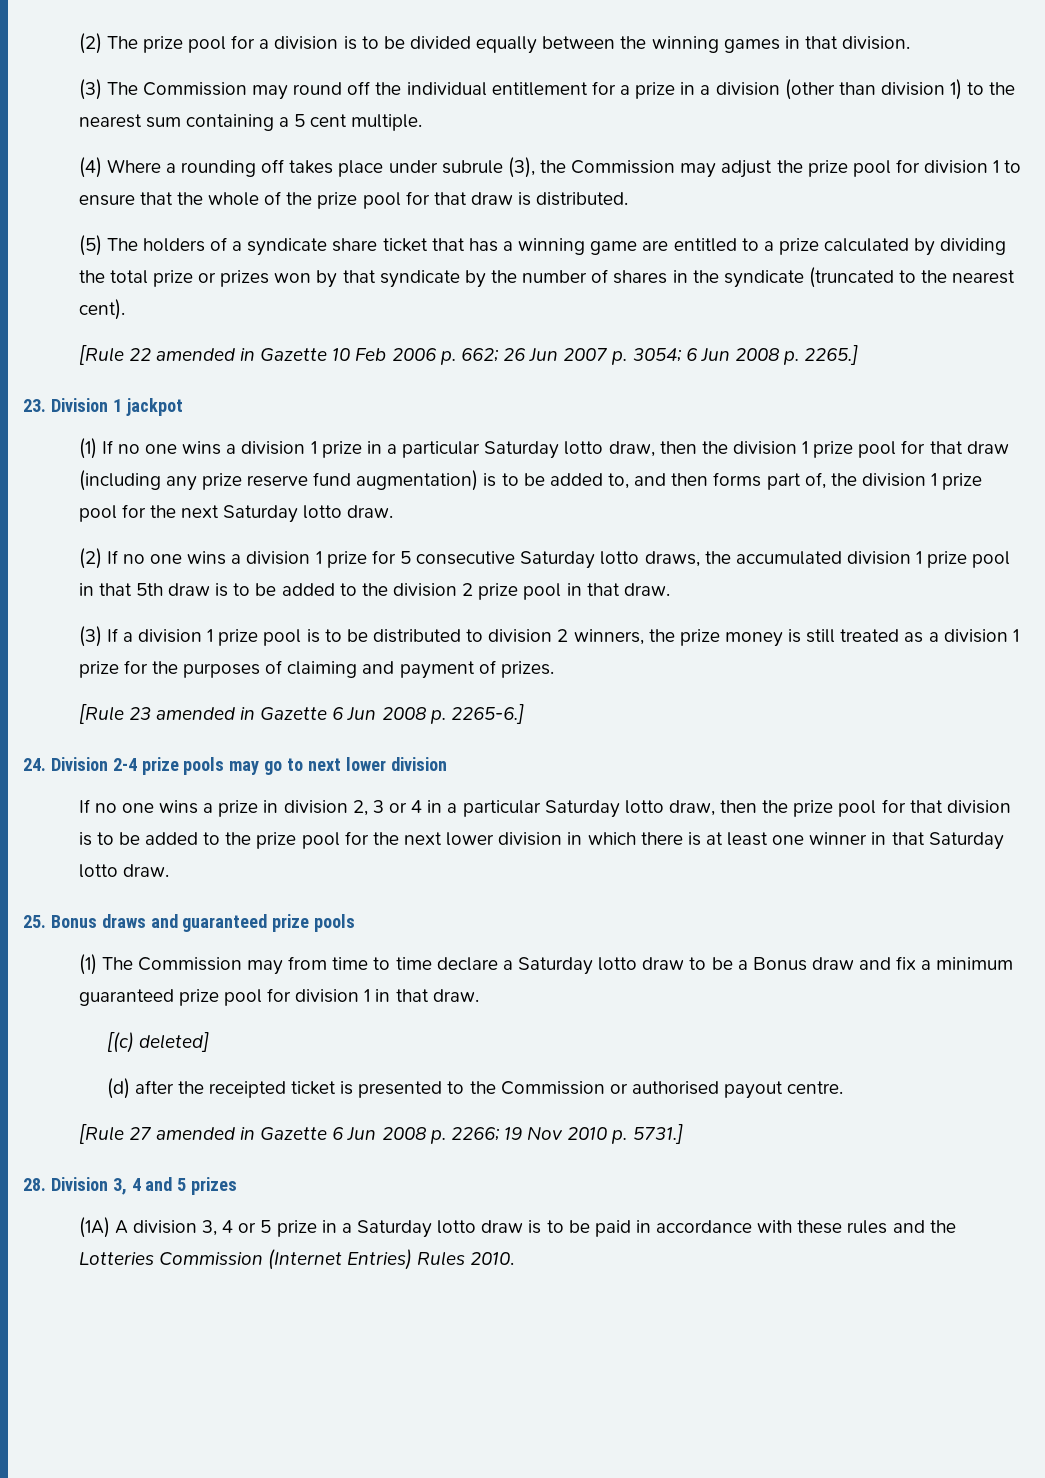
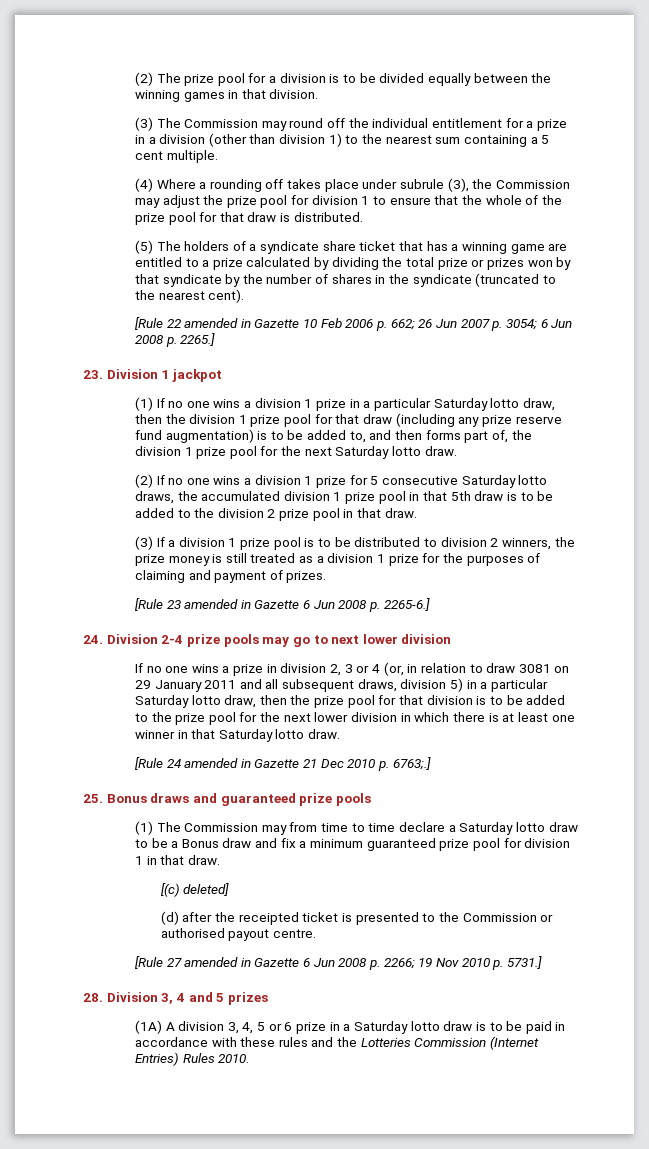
(423, 806) none -> [383,662,570,676] [134,678,464,692] (or, in relation to draw 3081 on 29 January 2011 and all subsequent draws, division 5)
(169, 870) none -> [134,757,431,771] // [Rule 24 amended in Gazette 21 Dec 2010 p. 6763;.]
[222,1220,272,1233] 4 or 5 -> [242,1022,293,1034] 4, 5 or 6

